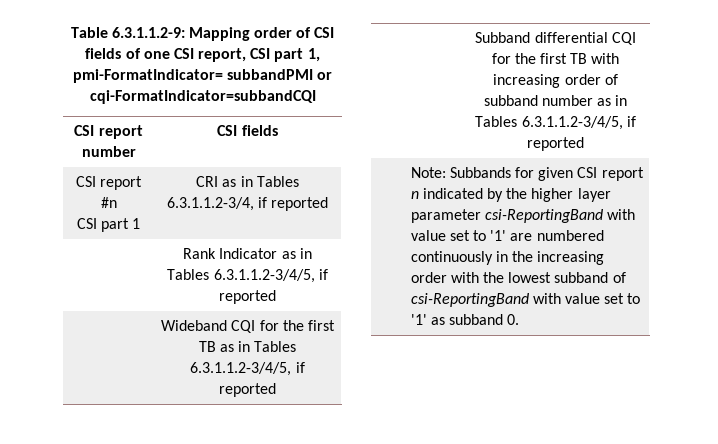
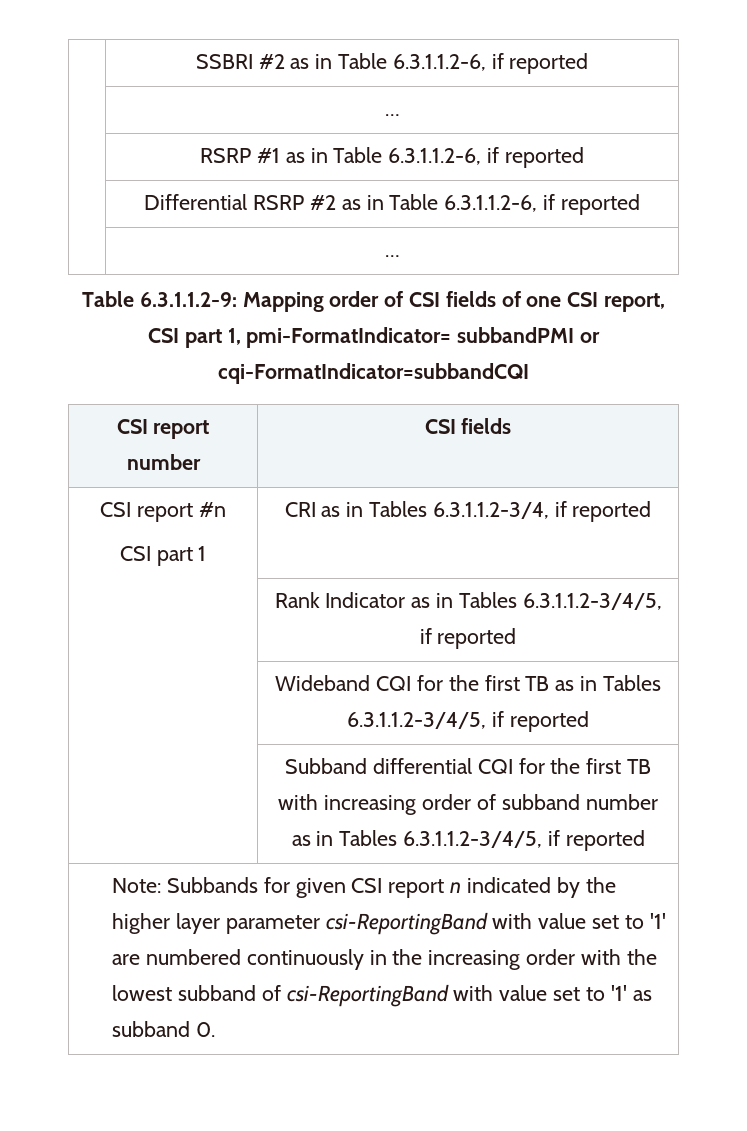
(70, 32) none -> [195,53,589,74] [384,114,400,116] [200,147,584,168] [144,194,640,215] [384,255,400,257] | SSBRI #2 as in Table 6.3.1.1.2-6, if reported // | … // | RSRP #1 as in Table 6.3.1.1.2-6, if reported // | Differential RSRP #2 as in Table 6.3.1.1.2-6, if reported // | … //

